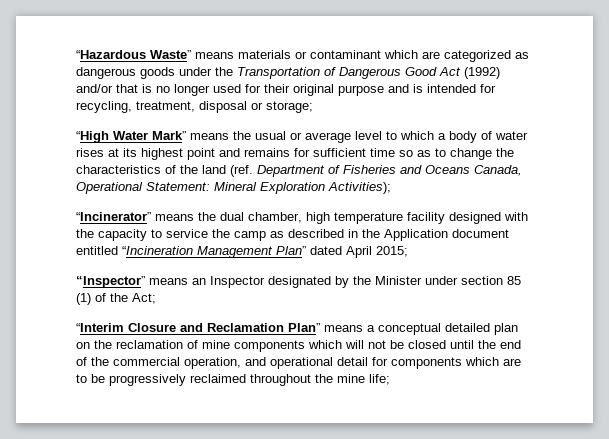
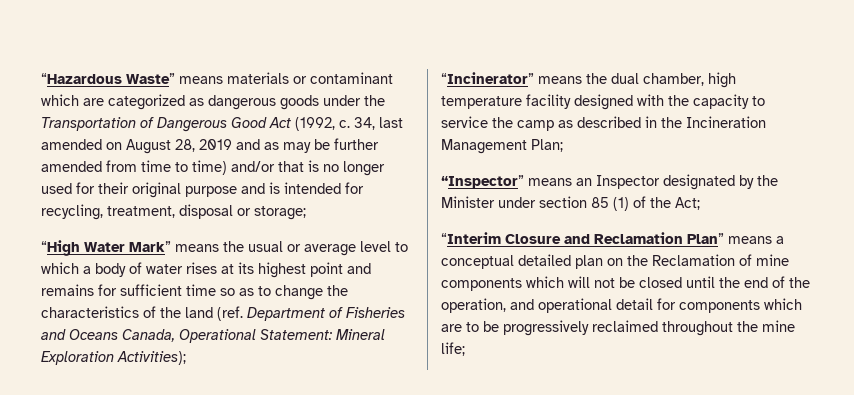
[464,67,500,79] (1992) -> [295,117,403,131] [41,138,379,154] [41,160,227,175] (1992, c. 34, last amended on August 28, 2019 and as may be further amended from time to time)
[384,229,509,241] [76,246,408,258] Application document entitled “Incineration Management Plan” dated April 2015; -> [686,116,766,128] [441,139,563,154] Incineration Management Plan;
[116,340,183,349] reclamation -> [652,254,735,266] Reclamation
[113,357,180,366] commercial -> (810, 282) none

